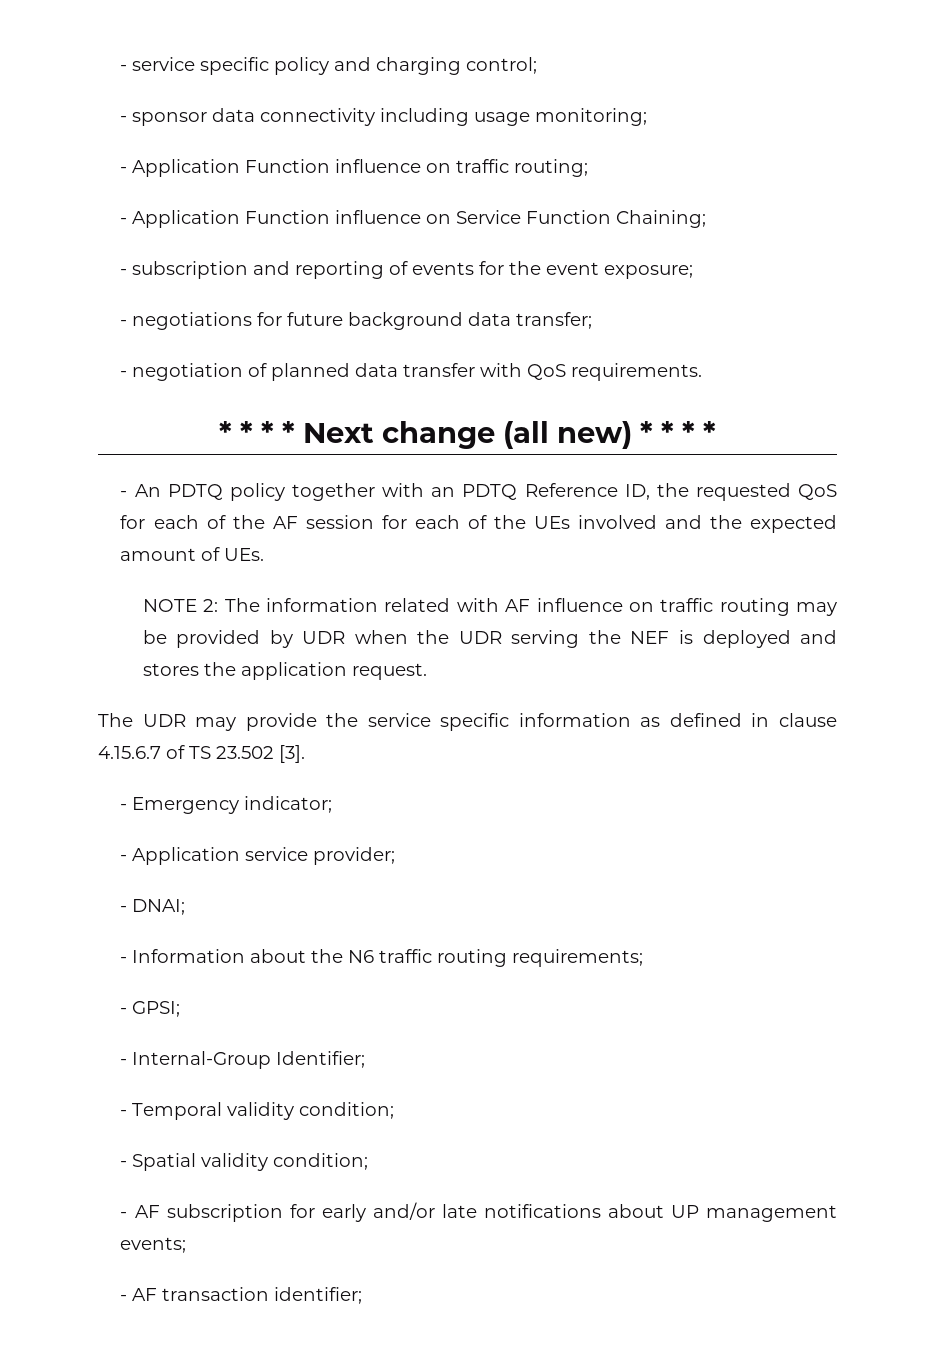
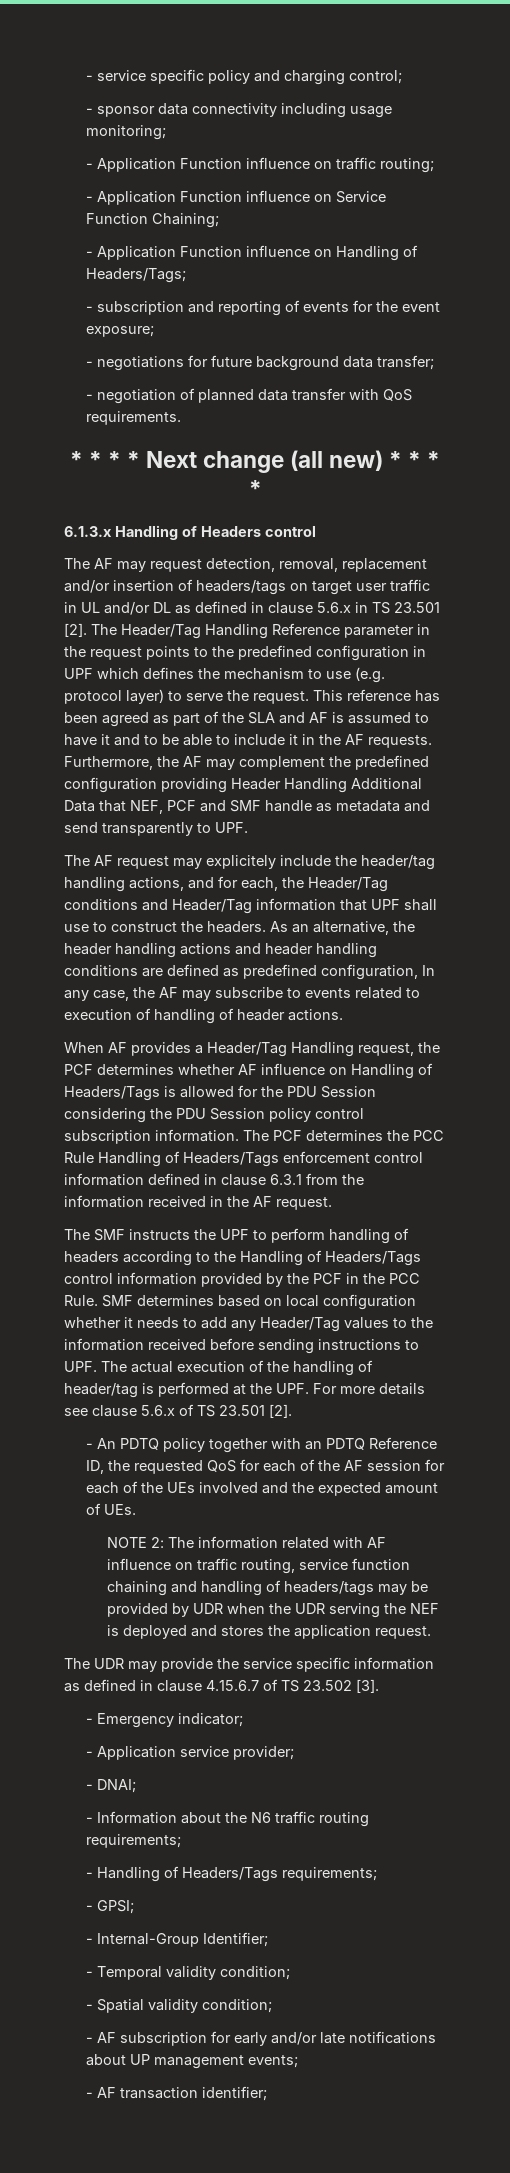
(707, 219) none -> [85,245,418,261] [85,268,186,283] // - Application Function influence on Handling of Headers/Tags;
(716, 432) none -> [64,525,316,540] [64,558,427,572] [64,579,430,595] [64,601,440,615] [64,623,430,639] [64,645,426,661] [64,667,385,683] [64,689,440,704] [64,711,429,727] [64,734,432,748] [64,755,429,770] [64,777,422,793] [64,800,430,814] [64,822,248,836] [64,855,435,870] [64,876,388,892] [64,898,437,914] [64,921,415,935] [64,943,377,958] [64,964,435,980] [64,987,420,1001] [64,1008,343,1024] [64,1042,440,1057] [64,1063,433,1079] [64,1085,376,1101] [64,1108,364,1123] [64,1129,444,1144] [64,1151,423,1167] [64,1173,364,1186] [64,1195,332,1210] [64,1228,409,1244] [64,1250,421,1266] [64,1272,420,1287] [64,1294,416,1310] [64,1317,433,1332] [64,1338,419,1354] [64,1360,373,1376] [64,1382,425,1398] [64,1404,292,1418] // 6.1.3.x Handling of Headers control // The AF may request detection, removal, replacement and/or insertion of headers/tags on target user traffic in UL and/or DL as defined in clause 5.6.x in TS 23.501 [2]. The Header/Tag Handling Reference parameter in the request points to the predefined configuration in UPF which defines the mechanism to use (e.g. protocol layer) to serve the request. This reference has been agreed as part of the SLA and AF is assumed to have it and to be able to include it in the AF requests. Furthermore, the AF may complement the predefined configuration providing Header Handling Additional Data that NEF, PCF and SMF handle as metadata and send transparently to UPF. // The AF request may explicitely include the header/tag handling actions, and for each, the Header/Tag conditions and Header/Tag information that UPF shall use to construct the headers. As an alternative, the header handling actions and header handling conditions are defined as predefined configuration, In any case, the AF may subscribe to events related to execution of handling of header actions. // When AF provides a Header/Tag Handling request, the PCF determines whether AF influence on Handling of Headers/Tags is allowed for the PDU Session considering the PDU Session policy control subscription information. The PCF determines the PCC Rule Handling of Headers/Tags enforcement control information defined in clause 6.3.1 from the information received in the AF request. // The SMF instructs the UPF to perform handling of headers according to the Handling of Headers/Tags control information provided by the PCF in the PCC Rule. SMF determines based on local configuration whether it needs to add any Header/Tag values to the information received before sending instructions to UPF. The actual execution of the handling of header/tag is performed at the UPF. For more details see clause 5.6.x of TS 23.501 [2].
[719,598,790,616] routing -> [241,1558,411,1574] [107,1580,375,1596] routing, service function chaining and handling of headers/tags
(644, 958) none -> [85,1866,377,1882] // - Handling of Headers/Tags requirements;

